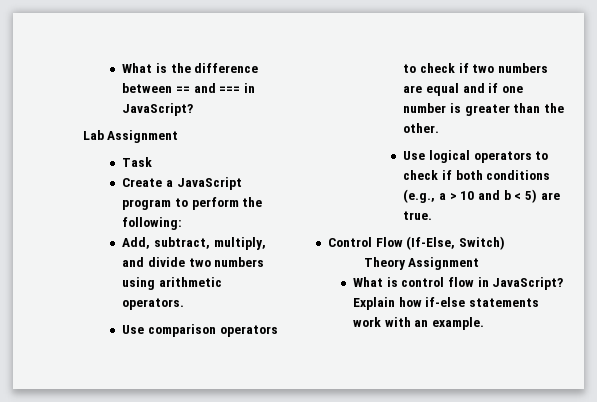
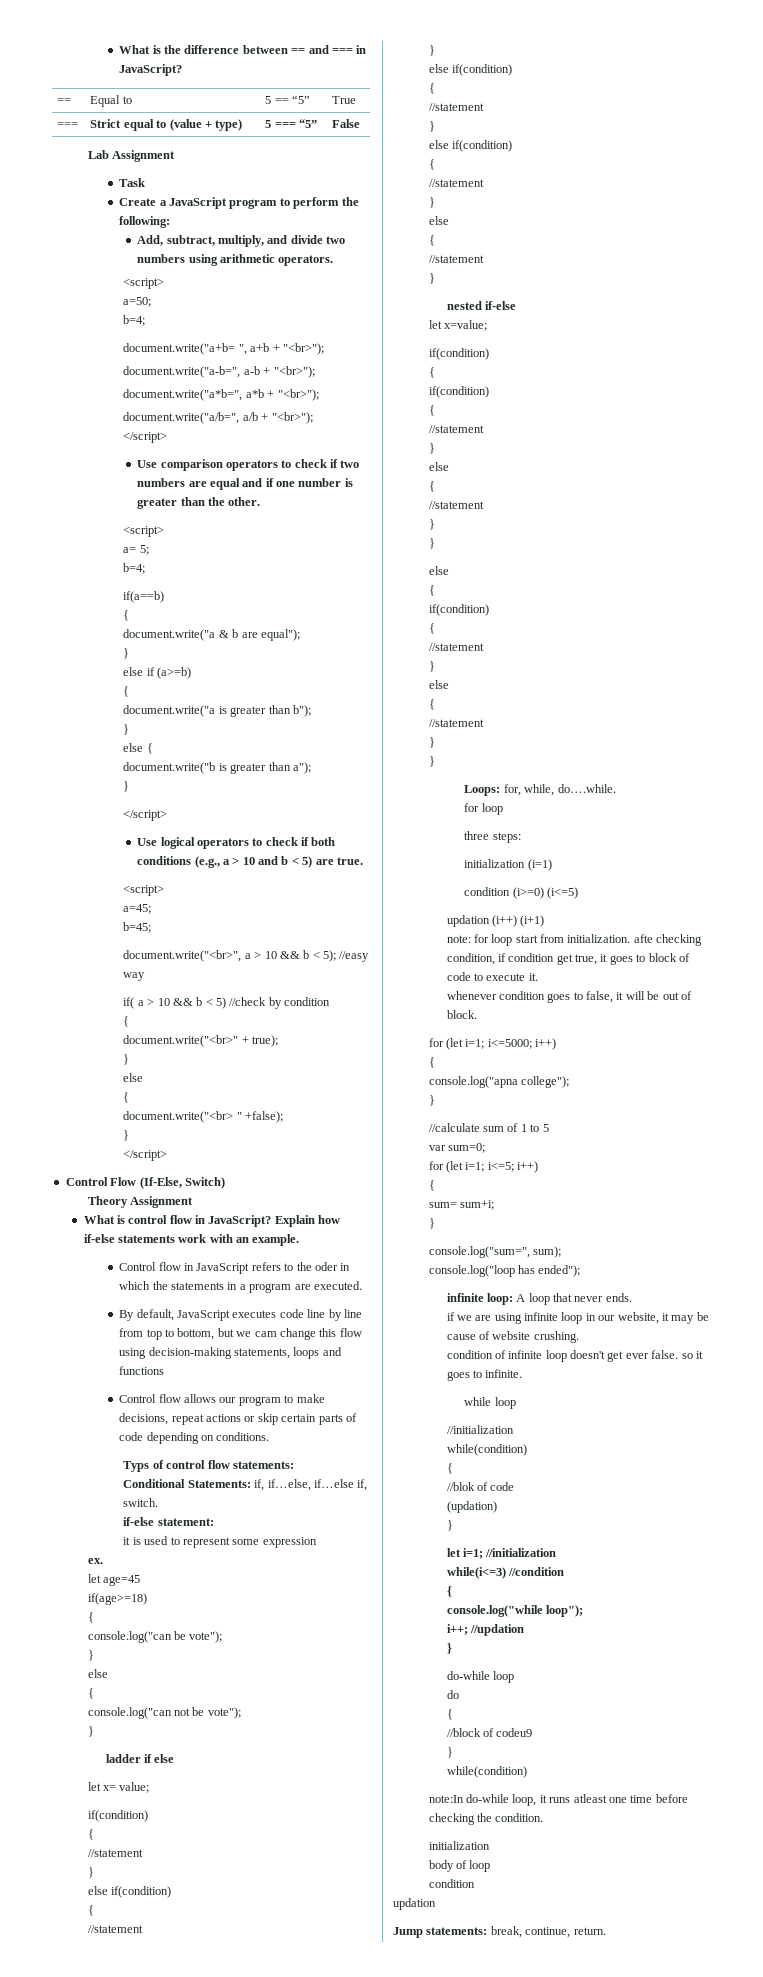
(194, 109) none -> [57,98,72,104] [90,95,132,107] [265,95,311,104] [332,96,357,104] [57,122,79,128] [90,119,243,131] [265,119,318,128] [332,119,361,128] // == | Equal to | 5 == “5” | True // === | Strict equal to (value + type) | 5 === “5” | False
(185, 304) none -> [123,278,165,289] [123,297,152,307] [123,315,146,326] [123,343,324,355] [123,366,315,378] [123,389,319,401] [123,412,313,424] [123,432,168,443] // <script> // a=50; // b=4; // document.write("a+b= ", a+b + "<br>"); // document.write("a-b=", a-b + "<br>"); // document.write("a*b=", a*b + "<br>"); // document.write("a/b=", a/b + "<br>"); // </script>
(440, 128) none -> [123,526,165,537] [123,545,149,555] [123,563,146,574] [123,591,165,603] [123,610,130,621] [123,629,300,641] [123,648,130,659] [123,667,192,679] [123,686,130,697] [123,705,311,717] [123,724,130,735] [123,743,153,754] [123,762,311,774] [123,781,130,792] [123,810,168,821] // <script> // a= 5; // b=4; // if(a==b) // { // document.write("a & b are equal"); // } // else if (a>=b) // { // document.write("a is greater than b"); // } // else { // document.write("b is greater than a"); // } // </script>
(433, 215) none -> [123,885,165,896] [123,904,152,914] [123,922,152,933] [123,950,370,962] [123,972,146,981] [123,997,331,1009] [123,1016,130,1027] [123,1035,279,1047] [123,1054,130,1065] [123,1073,144,1082] [123,1092,130,1103] [123,1111,284,1123] [123,1130,130,1141] [123,1150,168,1161] // <script> // a=45; // b=45; // document.write("<br>", a > 10 && b < 5); //easy way // if( a > 10 && b < 5) //check by condition // { // document.write("<br>" + true); // } // else // { // document.write("<br> " +false); // } // </script>
(485, 323) none -> [119,1262,351,1274] [119,1281,362,1293] [119,1309,362,1321] [119,1328,362,1340] [119,1347,342,1359] [119,1366,165,1375] [119,1394,325,1406] [119,1413,357,1425] [119,1432,270,1444] [123,1460,294,1472] [123,1479,368,1491] [123,1498,159,1507] [123,1517,214,1526] [123,1536,317,1548] [87,1558,103,1564] [87,1574,141,1586] [87,1593,147,1605] [87,1612,94,1623] [87,1631,223,1643] [87,1650,94,1661] [87,1669,108,1678] [87,1688,94,1699] [87,1707,241,1719] [87,1726,94,1737] [105,1754,175,1763] [87,1782,150,1793] [87,1810,148,1822] [87,1829,94,1840] [87,1849,143,1857] [87,1867,94,1878] [87,1886,172,1898] [87,1905,94,1916] [87,1925,143,1933] [428,45,435,56] [428,64,513,76] [428,83,435,94] [428,103,484,111] [428,121,435,132] [428,140,513,152] [428,159,435,170] [428,179,484,187] [428,197,435,208] [428,216,449,225] [428,235,435,246] [428,255,484,263] [428,273,435,284] [446,301,516,310] [428,320,488,331] [428,348,489,360] [428,367,435,378] [428,386,489,398] [428,405,435,416] [428,425,484,433] [428,443,435,454] [428,462,449,471] [428,481,435,492] [428,501,484,509] [428,519,435,530] [428,538,435,549] [428,566,449,575] [428,585,435,596] [428,604,489,616] [428,623,435,634] [428,643,484,651] [428,661,435,672] [428,680,449,689] [428,699,435,710] [428,719,484,727] [428,737,435,748] [428,756,435,767] [464,784,616,796] [464,803,503,815] [464,831,521,843] [464,859,552,871] [464,887,579,899] [446,915,545,927] [446,934,703,946] [446,953,690,965] [446,972,538,981] [446,991,692,1003] [446,1010,477,1019] [428,1038,557,1050] [428,1057,435,1068] [428,1076,570,1088] [428,1095,435,1106] [428,1123,549,1132] [428,1143,486,1153] [428,1161,539,1173] [428,1180,435,1191] [428,1200,495,1210] [428,1218,435,1229] [428,1246,562,1258] [428,1265,581,1277] [446,1293,632,1305] [446,1312,709,1324] [446,1331,579,1343] [446,1350,703,1362] [446,1369,523,1381] [464,1397,516,1409] [446,1425,514,1434] [446,1444,527,1456] [446,1463,453,1474] [446,1482,515,1491] [446,1501,497,1513] [446,1520,453,1531] [446,1548,557,1559] [446,1567,564,1579] [446,1586,452,1597] [446,1605,583,1617] [446,1624,524,1636] [446,1643,452,1654] [446,1671,514,1683] [446,1690,459,1699] [446,1709,453,1720] [446,1728,533,1737] [446,1747,453,1758] [446,1766,527,1778] [428,1794,688,1806] [428,1813,544,1825] [428,1841,490,1850] [428,1860,491,1872] [428,1879,475,1888] [393,1898,436,1910] [393,1926,606,1938] // Control flow in JavaScript refers to the oder in which the statements in a program are executed. // By default, JavaScript executes code line by line from top to bottom, but we cam change this flow using decision-making statements, loops and functions // Control flow allows our program to make decisions, repeat actions or skip certain parts of code depending on conditions. // Typs of control flow statements: // Conditional Statements: if, if…else, if…else if, switch. // if-else statement: // it is used to represent some expression // ex. // let age=45 // if(age>=18) // { // console.log("can be vote"); // } // else // { // console.log("can not be vote"); // } // ladder if else // let x= value; // if(condition) // { // //statement // } // else if(condition) // { // //statement // } // else if(condition) // { // //statement // } // else if(condition) // { // //statement // } // else // { // //statement // } // nested if-else // let x=value; // if(condition) // { // if(condition) // { // //statement // } // else // { // //statement // } // } // else // { // if(condition) // { // //statement // } // else // { // //statement // } // } // Loops: for, while, do….while. // for loop // three steps: // initialization (i=1) // condition (i>=0) (i<=5) // updation (i++) (i+1) // note: for loop start from initialization. afte checking condition, if condition get true, it goes to block of code to execute it. // whenever condition goes to false, it will be out of block. // for (let i=1; i<=5000; i++) // { // console.log("apna college"); // } // //calculate sum of 1 to 5 // var sum=0; // for (let i=1; i<=5; i++) // { // sum= sum+i; // } // console.log("sum=", sum); // console.log("loop has ended"); // infinite loop: A loop that never ends. // if we are using infinite loop in our website, it may be cause of website crushing. // condition of infinite loop doesn't get ever false. so it goes to infinite. // while loop // //initialization // while(condition) // { // //blok of code // (updation) // } // let i=1; //initialization // while(i<=3) //condition // { // console.log("while loop"); // i++; //updation // } // do-while loop // do // { // //block of codeu9 // } // while(condition) // note:In do-while loop, it runs atleast one time before checking the condition. // initialization // body of loop // condition // updation // Jump statements: break, continue, return.

